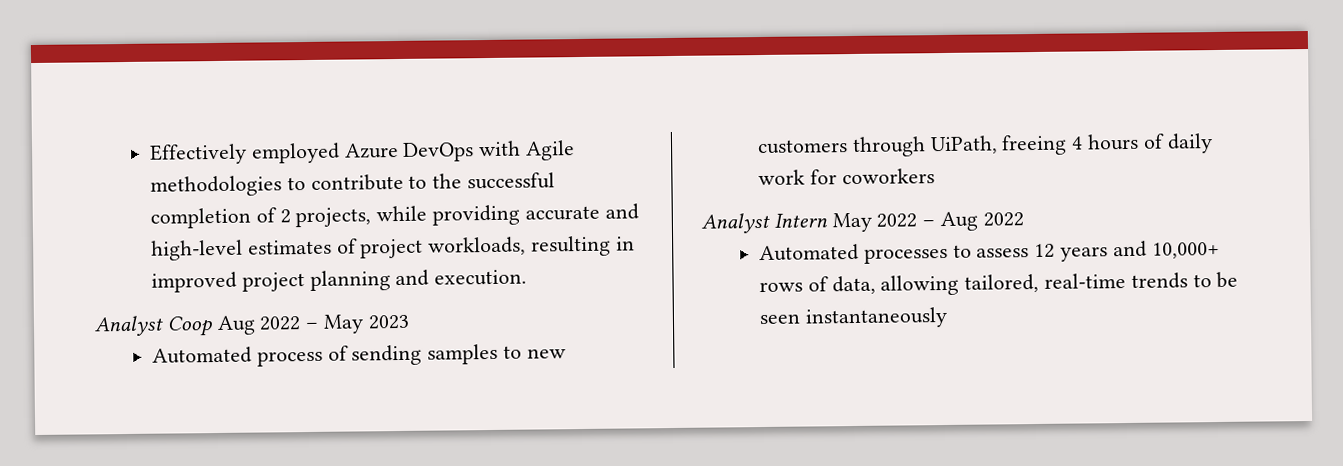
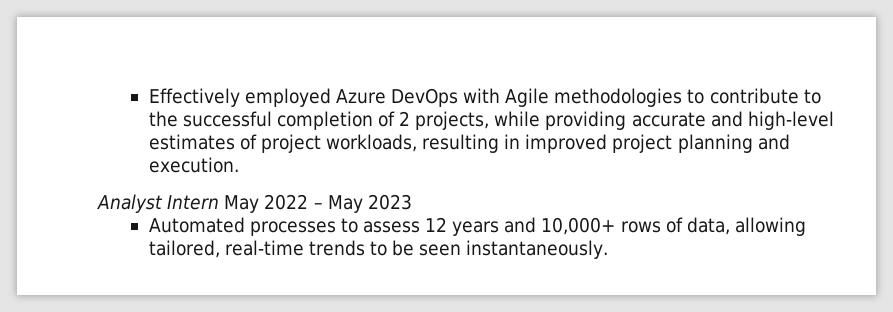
[166,315,256,337] Coop Aug -> [167,195,260,213] Intern May
[152,343,566,367] [757,133,1213,158] [758,168,935,186] [701,211,1024,234] // Automated process of sending samples to new customers through UiPath, freeing 4 hours of daily work for coworkers // Analyst Intern May 2022 – Aug 2022 -> (412, 202) none
[804,306,948,329] instantaneously -> [466,240,609,259] instantaneously.

